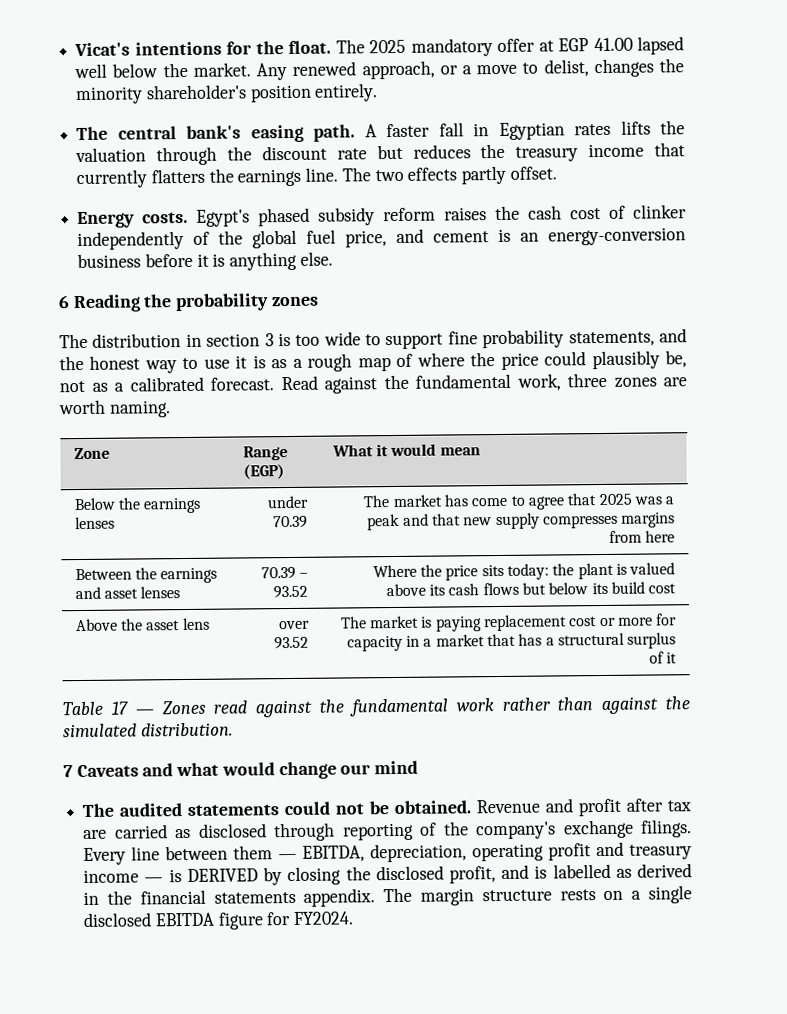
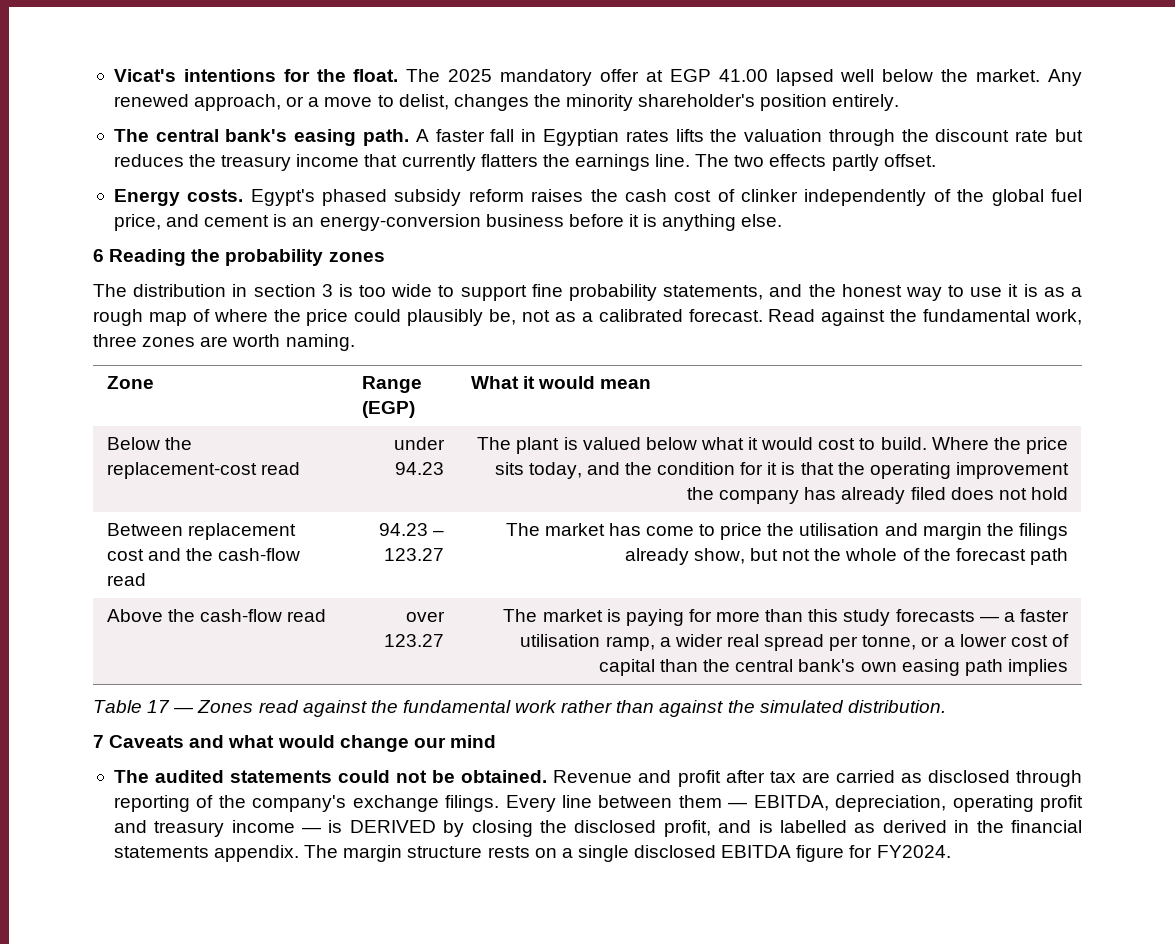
[143,497,202,514] [74,516,115,530] earnings lenses -> [106,462,301,479] replacement-cost read
[273,515,309,529] 70.39 -> [395,462,445,475] [477,437,1069,454] [494,462,1070,479] [687,487,1069,504] [106,523,297,540] [106,548,301,561] [106,573,146,586] [378,523,445,536] [384,548,445,561] 94.23 | The plant is valued below what it would cost to build. Where the price sits today, and the condition for it is that the operating improvement the company has already filed does not hold // Between replacement cost and the cash-flow read | 94.23 – 123.27
[527,493,675,510] [367,512,676,531] [608,530,676,543] [74,567,218,584] [74,586,181,600] [260,566,309,580] [273,585,309,599] [372,562,676,581] [385,581,677,597] agree that 2025 was a peak and that new supply compresses margins from here // Between the earnings and asset lenses | 70.39 – 93.52 | Where the price sits today: the plant is valued above its cash flows but below its build cost -> [720,523,1069,540] [624,548,1069,565] price the utilisation and margin the filings already show, but not the whole of the forecast path
[146,617,210,631] asset lens -> [200,609,327,622] cash-flow read
[274,636,310,650] 93.52 -> [384,634,445,647] 123.27
[483,613,678,632] [346,632,677,652] [648,651,678,664] replacement cost or more for capacity in a market that has a structural surplus of it -> [688,609,1070,626] [520,634,1070,651] [598,659,1069,676] for more than this study forecasts — a faster utilisation ramp, a wider real spread per tonne, or a lower cost of capital than the central bank's own easing path implies

